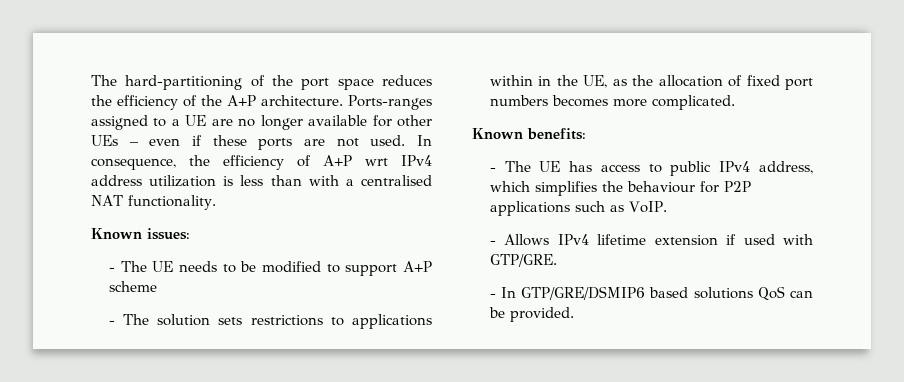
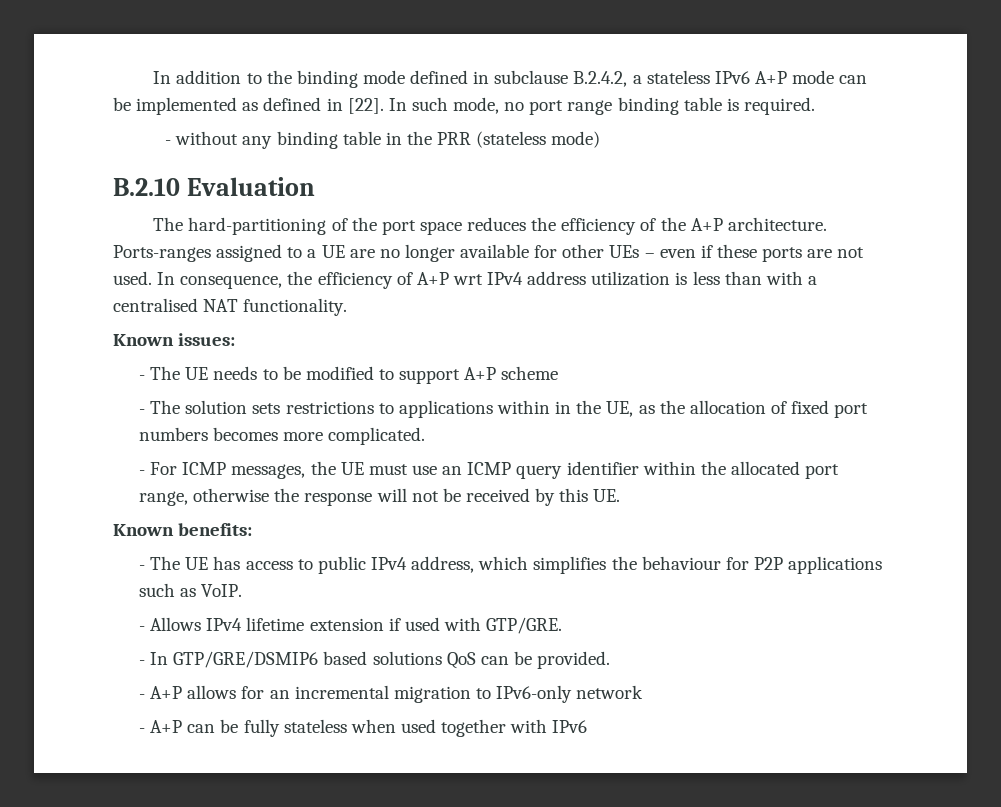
(91, 80) none -> [153,70,868,88] [113,97,815,115] [165,131,601,149] [113,177,315,196] In addition to the binding mode defined in subclause B.2.4.2, a stateless IPv6 A+P mode can be implemented as defined in [22]. In such mode, no port range binding table is required. // - without any binding table in the PRR (stateless mode) // B.2.10 Evaluation //
(735, 102) none -> [139,461,840,479] [139,488,621,506] // - For ICMP messages, the UE must use an ICMP query identifier within the allocated port range, otherwise the response will not be received by this UE.
(574, 314) none -> [139,685,644,703] [139,719,588,737] // - A+P allows for an incremental migration to IPv6-only network // - A+P can be fully stateless when used together with IPv6

